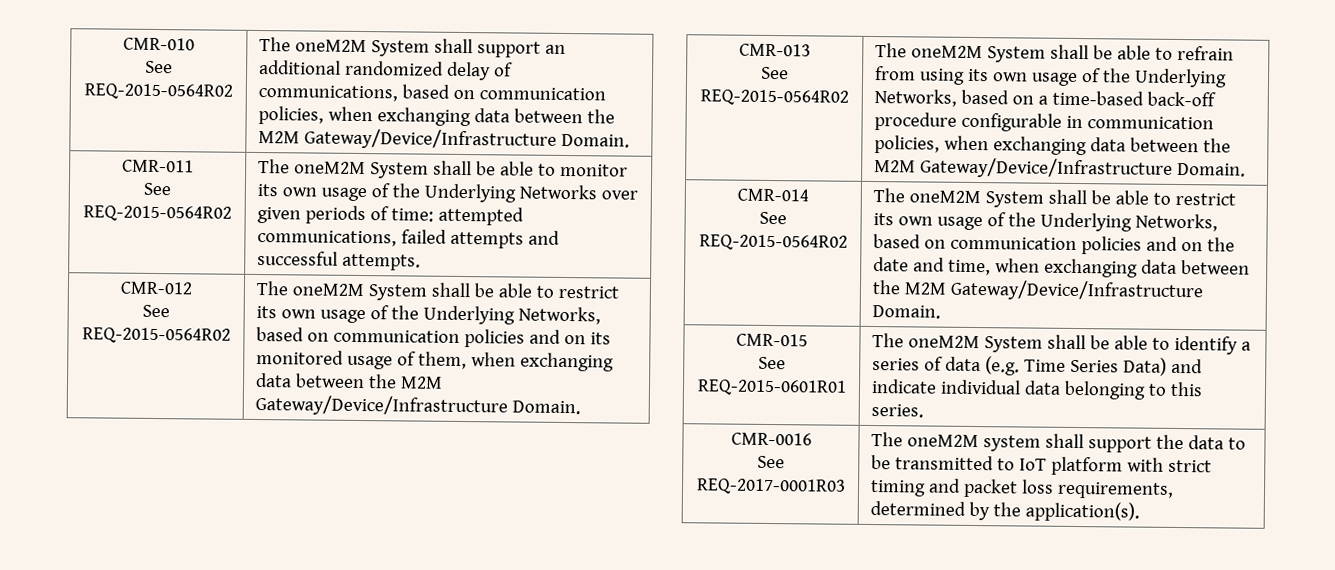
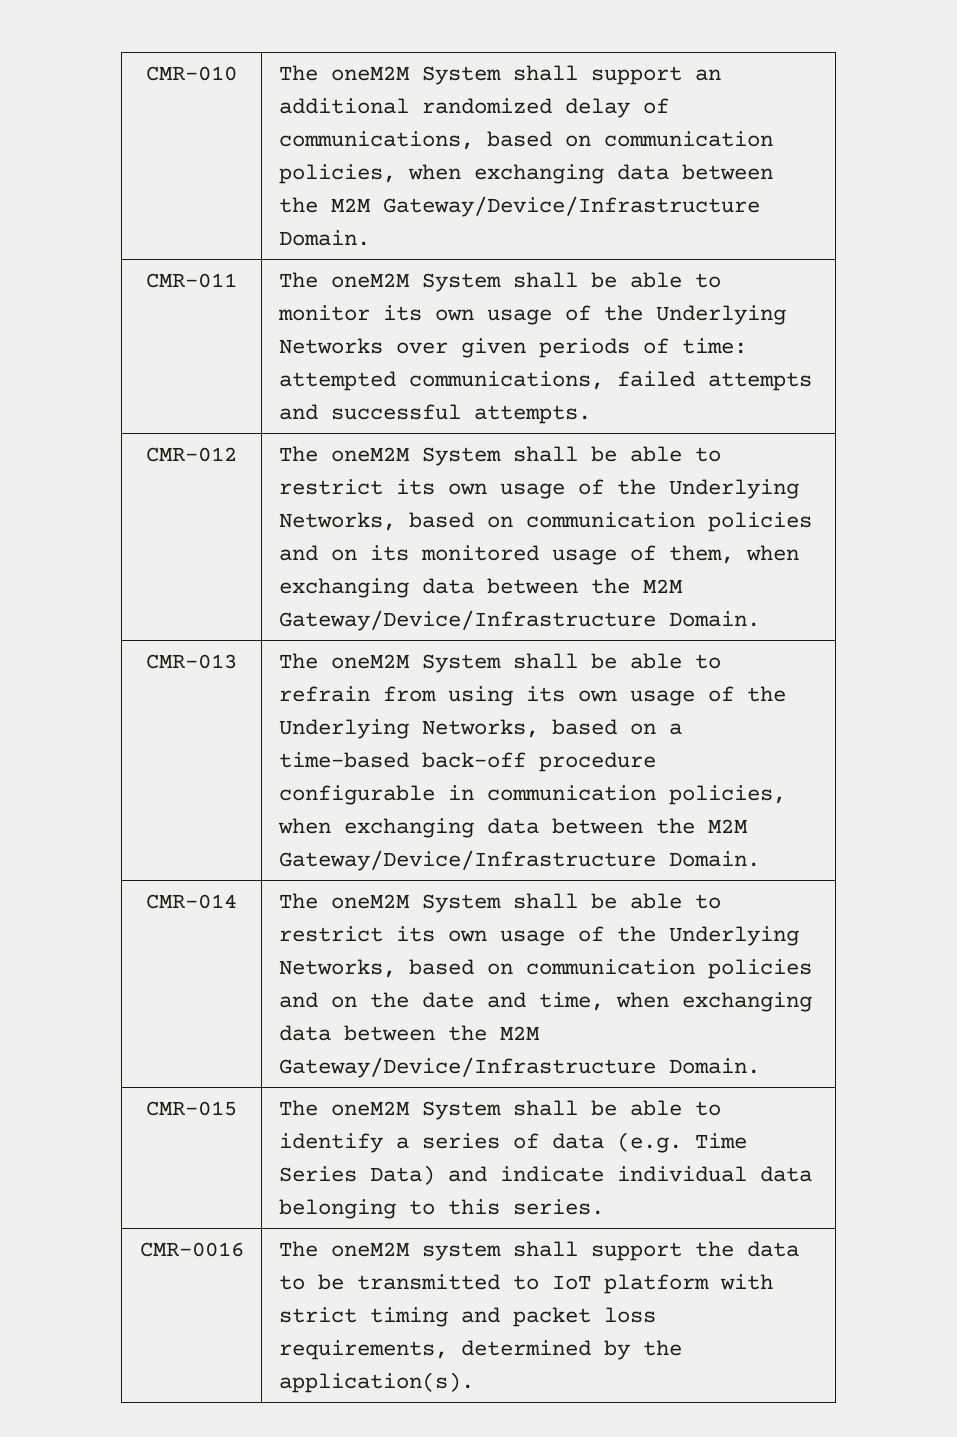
[145,60,173,74] [83,83,233,100] // See REQ-2015-0564R02 -> (237, 73) none
[143,182,171,196] [82,205,232,222] // See REQ-2015-0564R02 -> (237, 280) none
[142,304,170,318] [81,327,231,344] // See REQ-2015-0564R02 -> (237, 454) none
[761,66,789,80] [699,89,849,106] // See REQ-2015-0564R02 -> (237, 661) none
[759,211,787,225] [698,234,848,251] // See REQ-2015-0564R02 -> (237, 901) none
[758,356,786,370] [696,379,847,396] // See REQ-2015-0601R01 -> (237, 1108) none
[757,455,785,469] [695,478,846,495] // See REQ-2017-0001R03 -> (244, 1249) none

